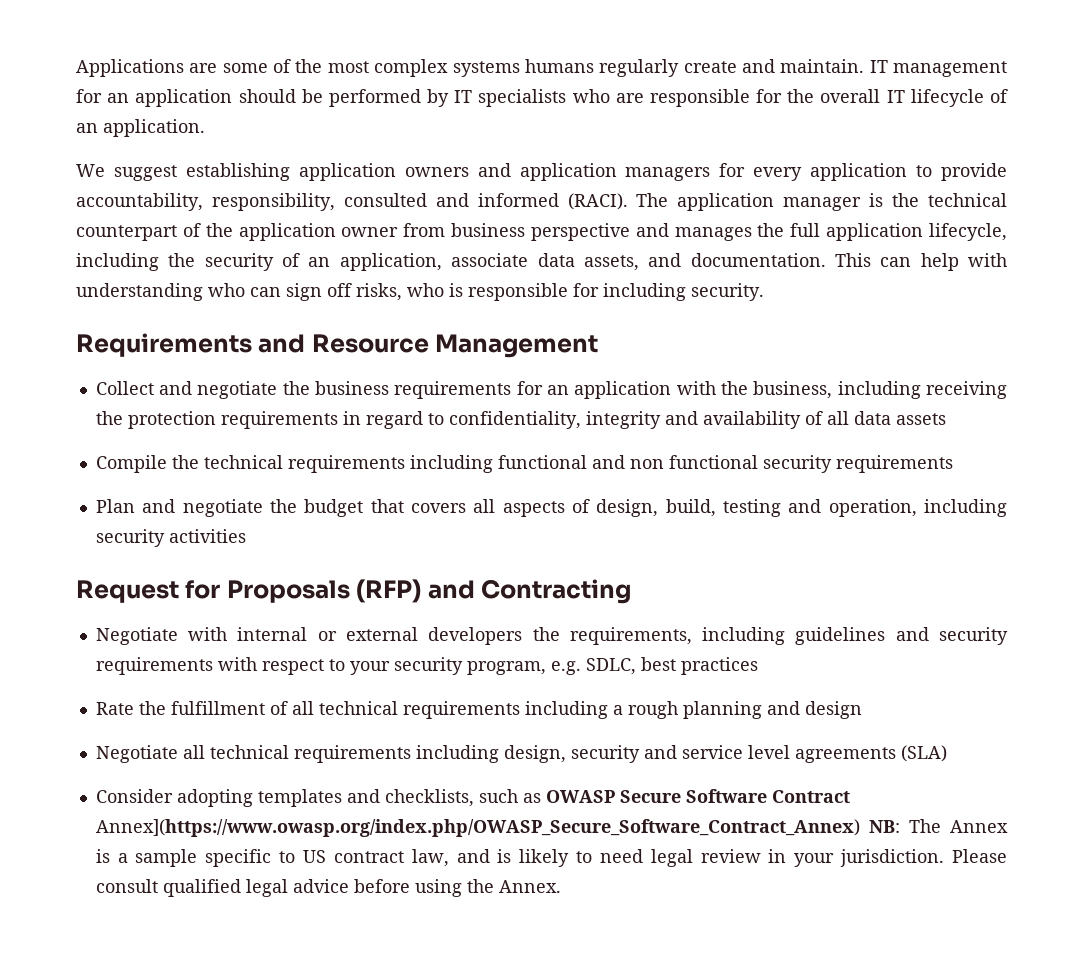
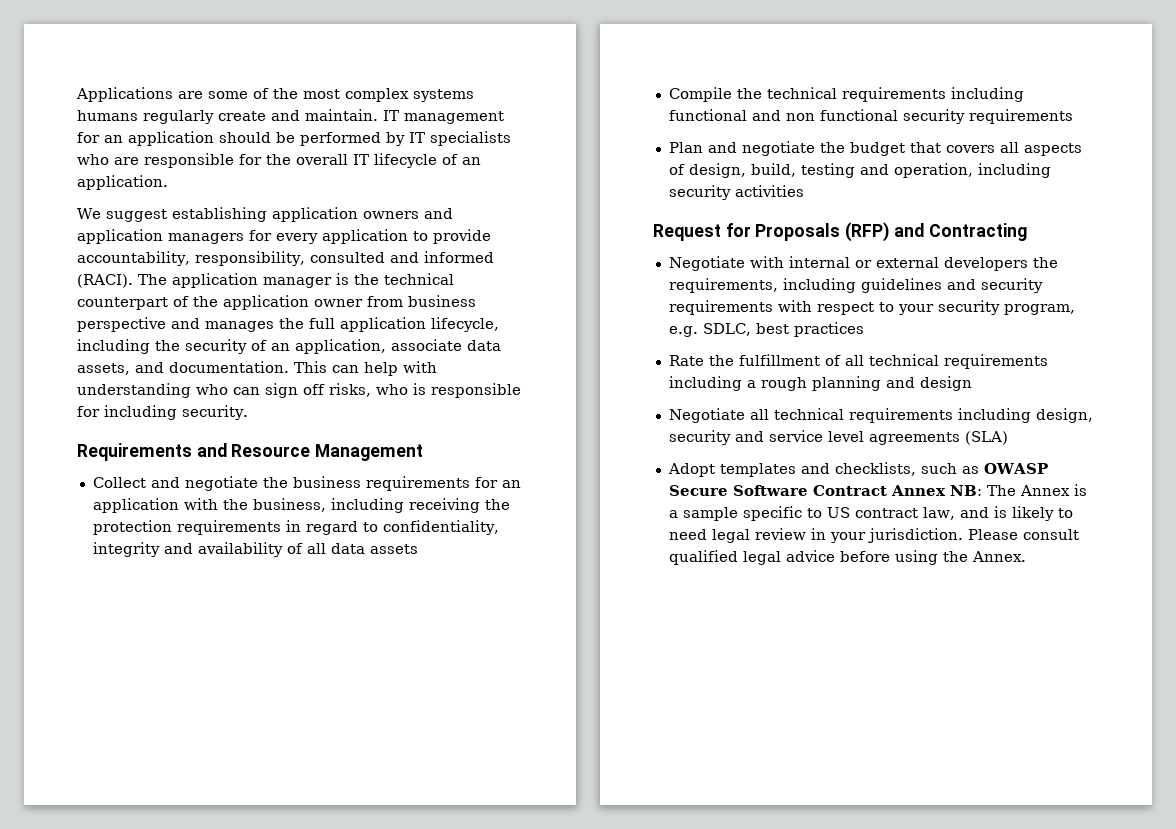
[95,789,253,807] Consider adopting -> [667,463,715,477] Adopt
[95,819,860,837] Annex](https://www.owasp.org/index.php/OWASP_Secure_Software_Contract_Annex) -> [890,485,946,496] Annex

